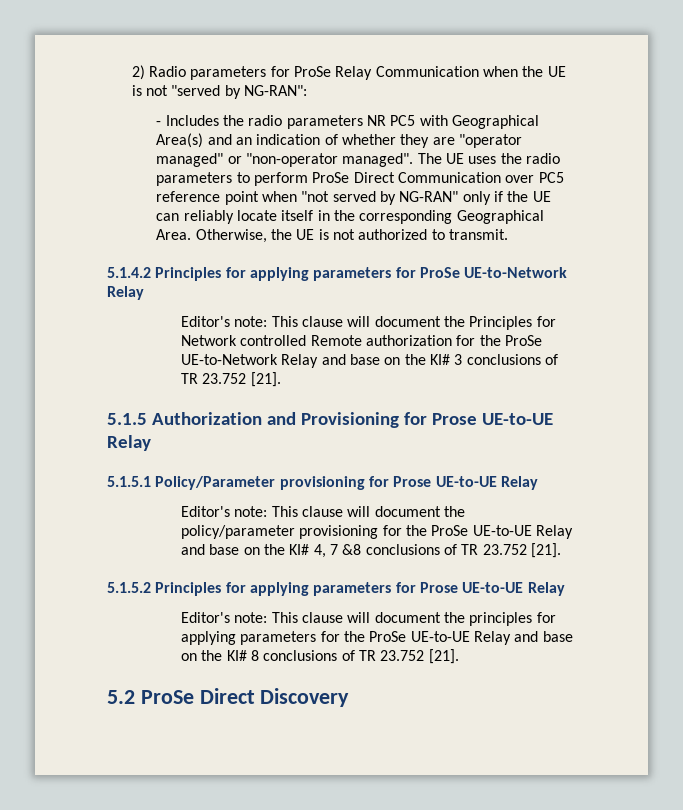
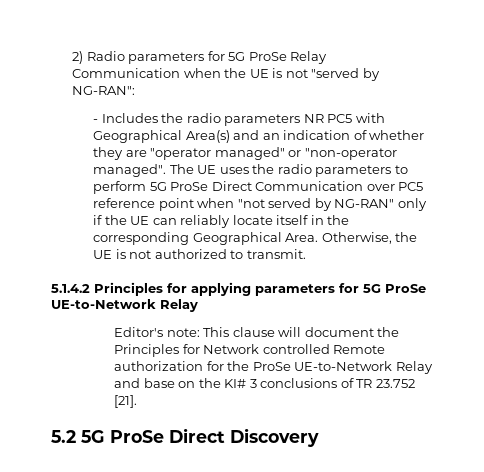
(290, 71) none -> [228,52,246,61] 5G
(309, 179) none -> [149,182,167,191] 5G
(416, 272) none -> [363,284,381,293] 5G
[107,412,553,428] [107,435,151,451] [107,476,538,490] [181,506,466,517] [181,525,574,539] [181,543,561,558] [107,582,565,596] [181,612,556,626] [181,631,573,645] [181,649,459,664] // 5.1.5 Authorization and Provisioning for Prose UE-to-UE Relay // 5.1.5.1 Policy/Parameter provisioning for Prose UE-to-UE Relay // Editor's note: This clause will document the policy/parameter provisioning for the ProSe UE-to-UE Relay and base on the KI# 4, 7 &8 conclusions of TR 23.752 [21]. // 5.1.5.2 Principles for applying parameters for Prose UE-to-UE Relay // Editor's note: This clause will document the principles for applying parameters for the ProSe UE-to-UE Relay and base on the KI# 8 conclusions of TR 23.752 [21]. -> (138, 401) none
(135, 697) none -> [81,430,105,443] 5G

